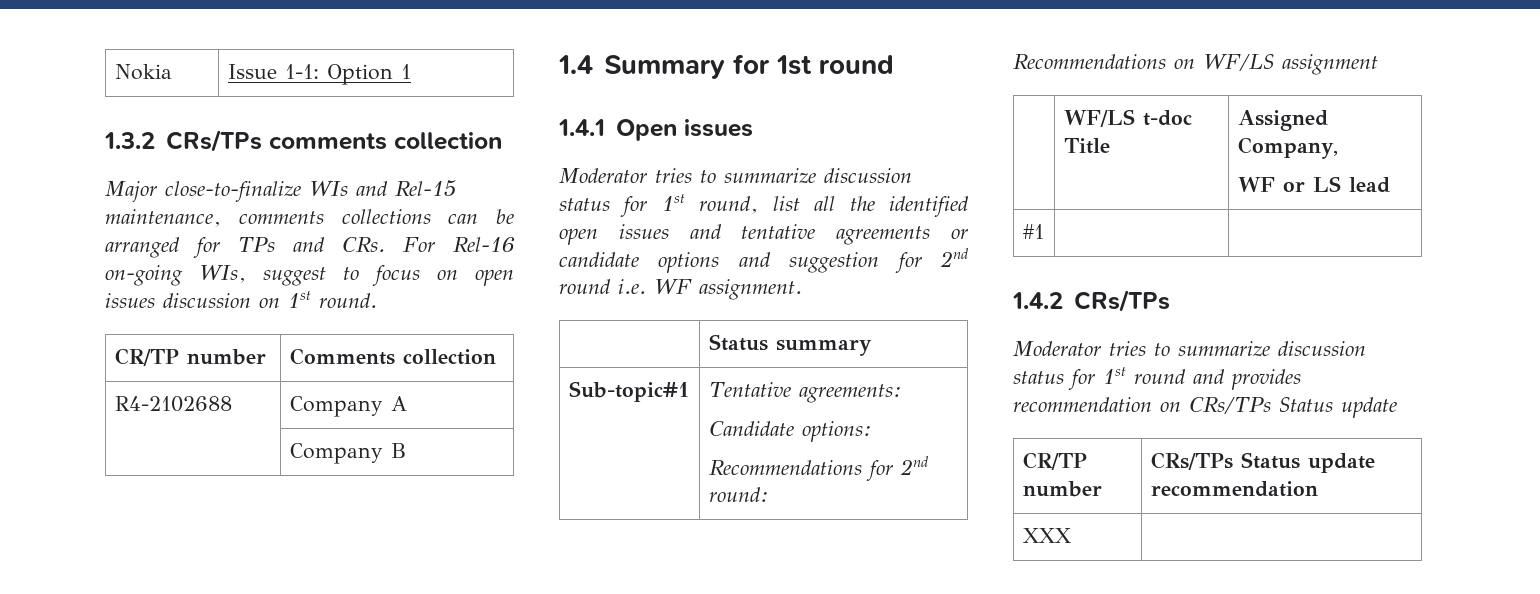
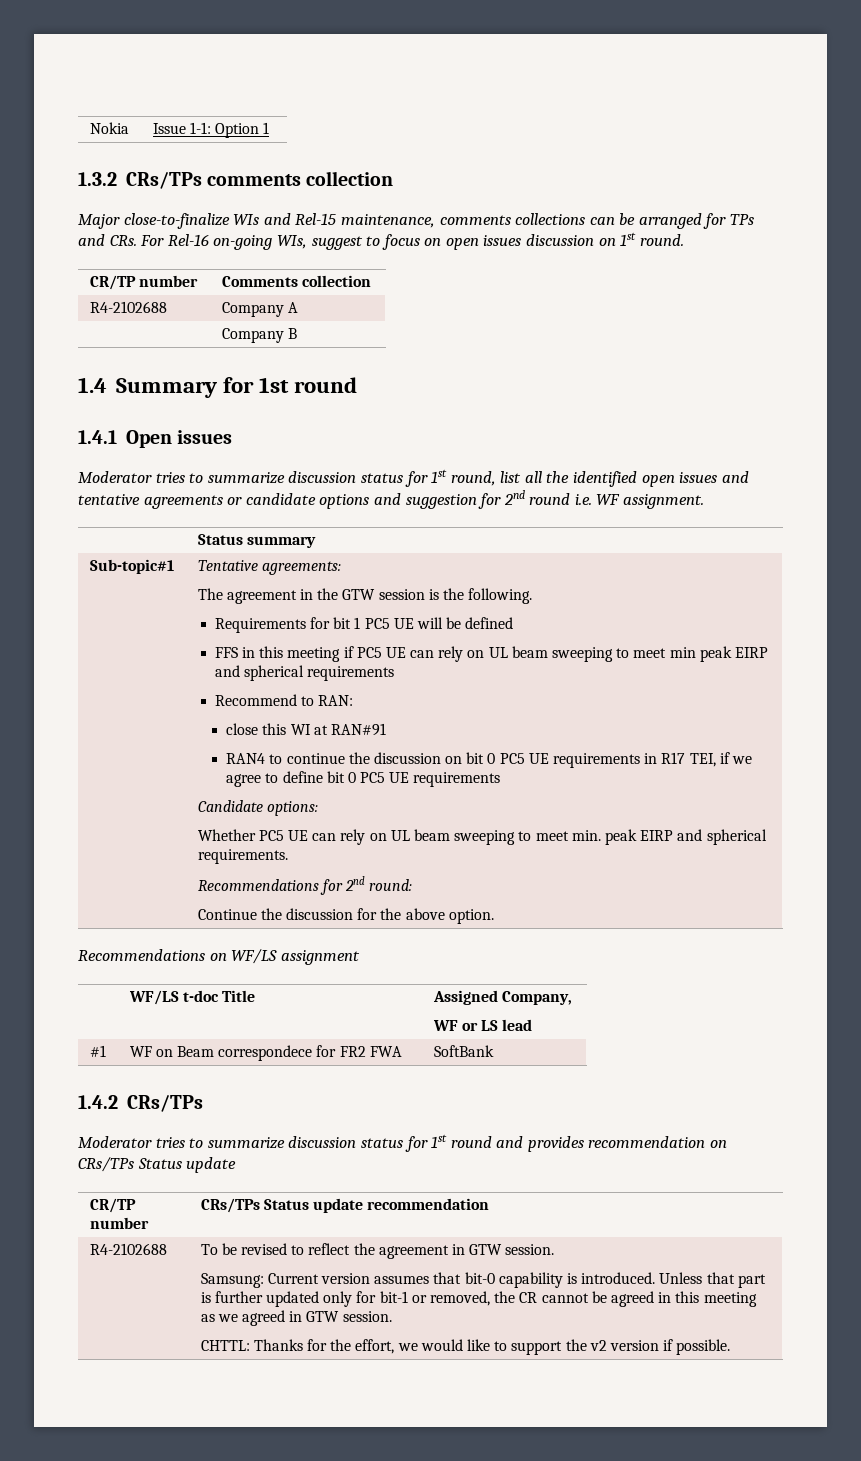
[708,421,872,442] [708,456,929,481] [708,487,769,502] Candidate options: // Recommendations for 2nd round: -> [197,588,533,604] [214,617,514,633] [214,646,768,662] [214,665,395,681] [214,694,354,706] [226,723,386,736] [226,752,752,768] [226,771,501,787] [197,800,318,816] [197,829,767,845] [197,849,288,864] [197,876,413,895] [197,908,494,924] The agreement in the GTW session is the following. // Requirements for bit 1 PC5 UE will be defined // FFS in this meeting if PC5 UE can rely on UL beam sweeping to meet min peak EIRP and spherical requirements // Recommend to RAN: // close this WI at RAN#91 // RAN4 to continue the discussion on bit 0 PC5 UE requirements in R17 TEI, if we agree to define bit 0 PC5 UE requirements // Candidate options: // Whether PC5 UE can rely on UL beam sweeping to meet min. peak EIRP and spherical requirements. // Recommendations for 2nd round: // Continue the discussion for the above option.
(1044, 231) | -> [129,1045,402,1061] [433,1045,494,1057] WF on Beam correspondece for FR2 FWA | SoftBank
[1022,528,1071,543] XXX | -> [89,1243,167,1255] [200,1243,555,1259] [200,1272,766,1288] [200,1291,757,1307] [200,1310,392,1326] [200,1339,731,1355] R4-2102688 | To be revised to reflect the agreement in GTW session. // Samsung: Current version assumes that bit-0 capability is introduced. Unless that part is further updated only for bit-1 or removed, the CR cannot be agreed in this meeting as we agreed in GTW session. // CHTTL: Thanks for the effort, we would like to support the v2 version if possible.

